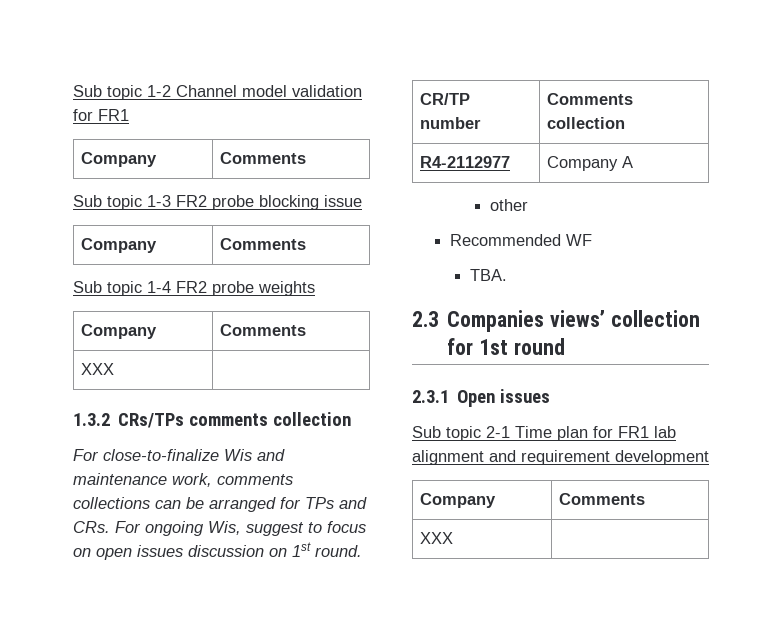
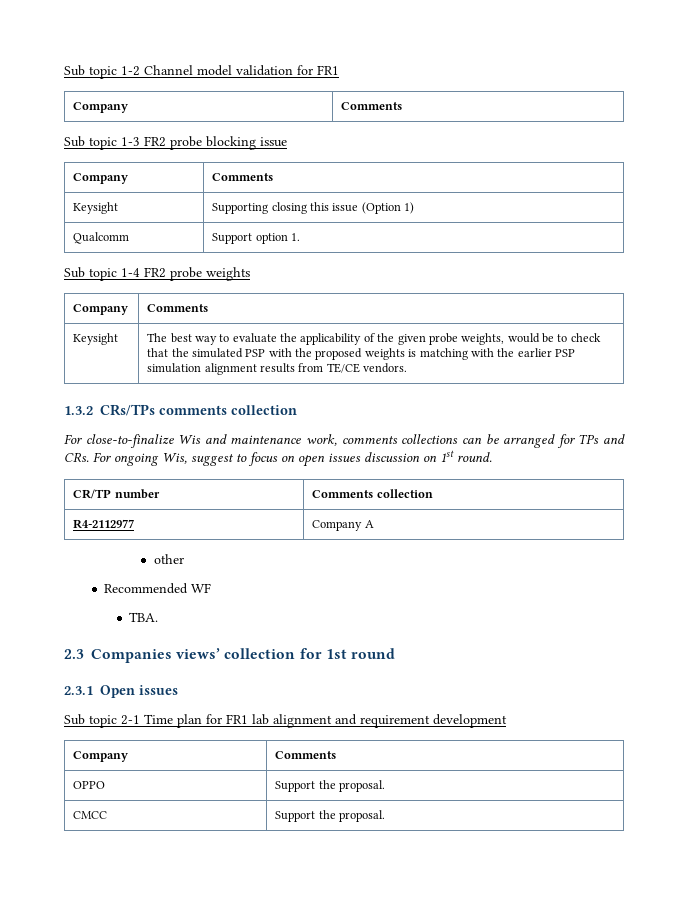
(307, 244) none -> [73,202,119,214] [212,202,415,214] [73,232,130,244] [212,233,300,244] // Keysight | Supporting closing this issue (Option 1) // Qualcomm | Support option 1.
[81,363,115,375] XXX | -> [73,333,119,345] [147,333,601,345] [147,348,576,360] [147,363,408,375] Keysight | The best way to evaluate the applicability of the given probe weights, would be to check that the simulated PSP with the proposed weights is matching with the earlier PSP simulation alignment results from TE/CE vendors.
[420,532,454,544] XXX | -> [73,781,106,789] [275,780,385,792] [73,811,108,819] [275,810,385,822] OPPO | Support the proposal. // CMCC | Support the proposal.

